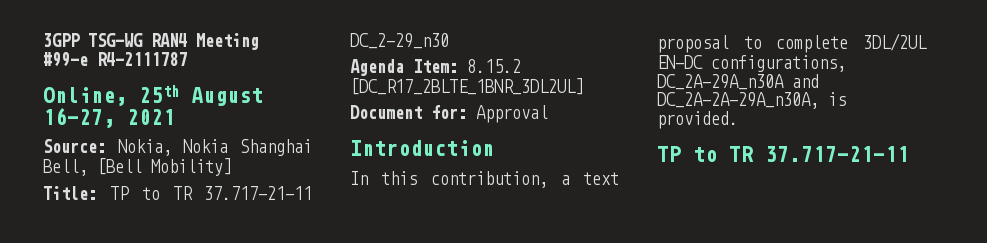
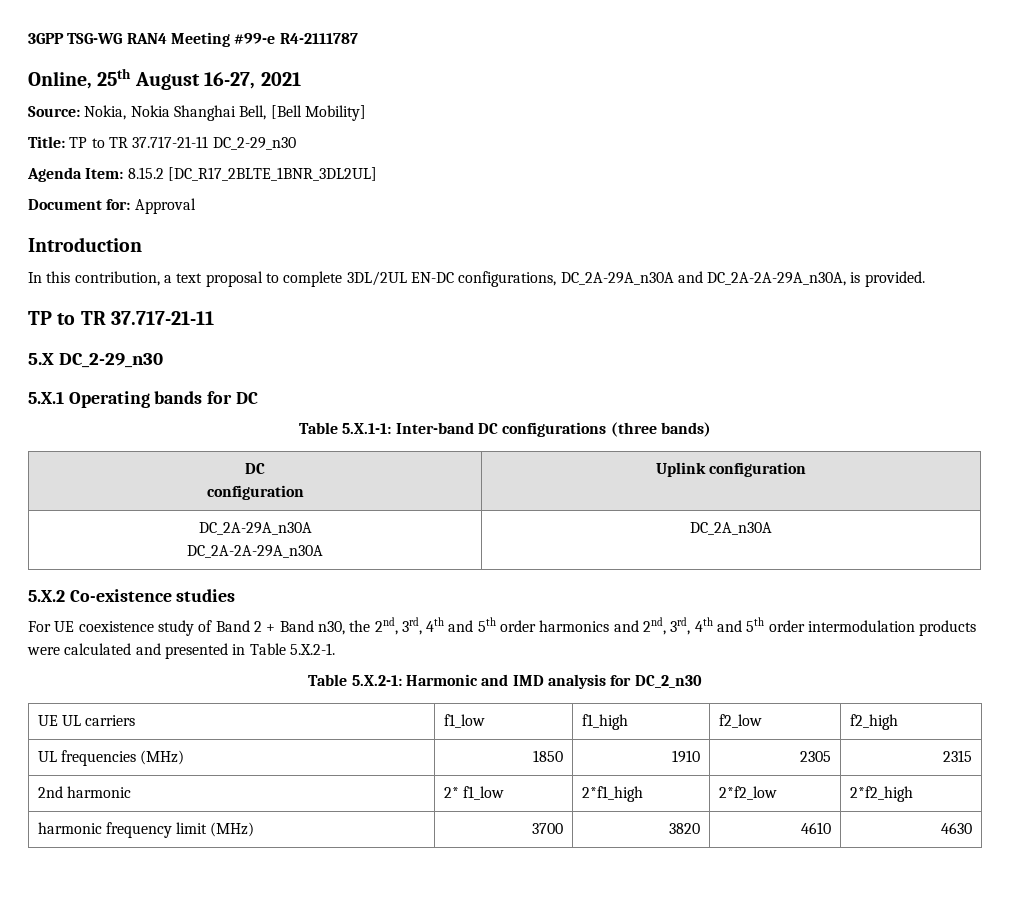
(909, 154) none -> [28,353,163,368] [28,391,258,408] [299,422,711,437] [245,463,265,474] [206,485,304,500] [655,462,807,477] [198,522,312,535] [187,545,323,558] [690,522,772,535] [28,589,236,602] [28,617,977,636] [27,643,335,659] [308,674,702,689] [37,715,136,726] [443,714,485,728] [581,714,628,730] [718,714,762,728] [849,714,898,730] [37,750,185,766] [533,750,564,762] [672,750,701,763] [800,751,832,762] [943,750,973,762] [37,786,131,798] [443,786,504,800] [581,786,643,802] [718,786,777,800] [849,786,913,802] [37,822,255,838] [532,823,564,834] [669,823,701,834] [801,822,832,834] [941,822,973,834] // 5.X DC_2-29_n30 // 5.X.1 Operating bands for DC // Table 5.X.1-1: Inter-band DC configurations (three bands) // DC // configuration | Uplink configuration // DC_2A-29A_n30A // DC_2A-2A-29A_n30A | DC_2A_n30A // 5.X.2 Co-existence studies // For UE coexistence study of Band 2 + Band n30, the 2nd, 3rd, 4th and 5th order harmonics and 2nd, 3rd, 4th and 5th order intermodulation products were calculated and presented in Table 5.X.2-1. // Table 5.X.2-1: Harmonic and IMD analysis for DC_2_n30 // UE UL carriers | f1_low | f1_high | f2_low | f2_high // UL frequencies (MHz) | 1850 | 1910 | 2305 | 2315 // 2nd harmonic | 2* f1_low | 2*f1_high | 2*f2_low | 2*f2_high // harmonic frequency limit (MHz) | 3700 | 3820 | 4610 | 4630

